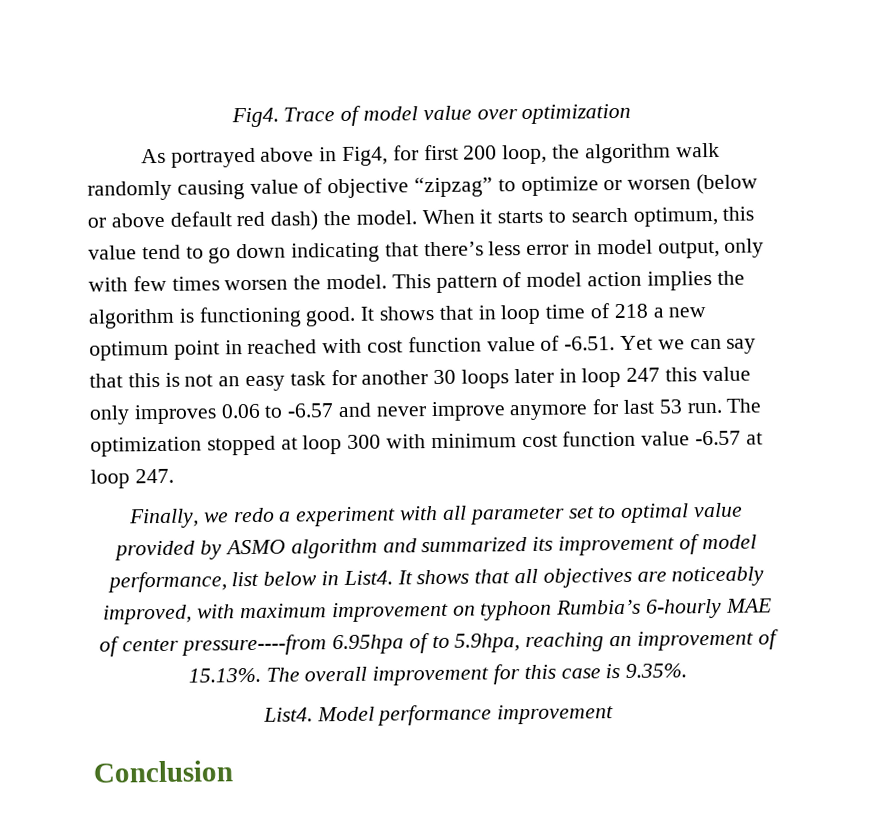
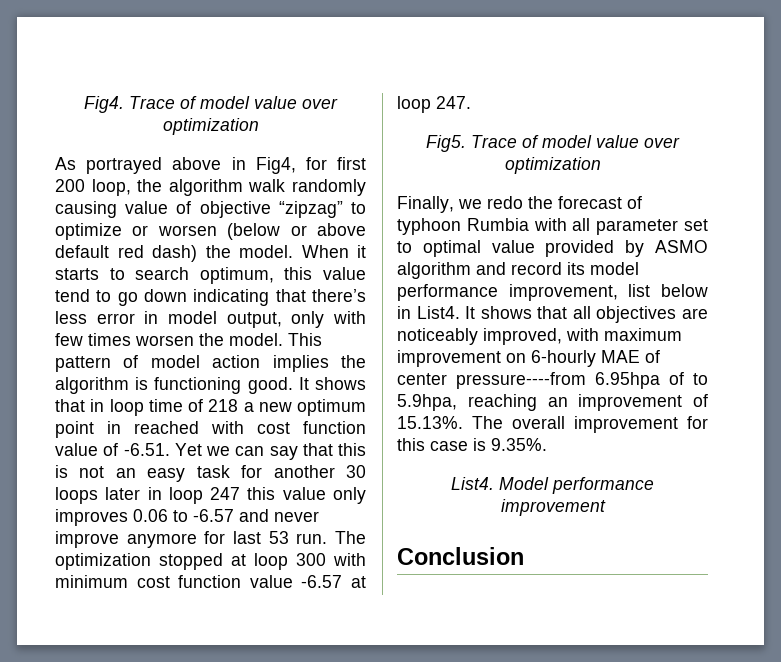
[129,506,397,529] Finally, we redo a experiment -> [426,135,680,152] [504,157,601,174] [397,196,642,213] [397,218,529,235] Fig5. Trace of model value over optimization // Finally, we redo the forecast of typhoon Rumbia
[421,534,757,556] [106,571,227,593] summarized its improvement of model performance, -> [511,262,639,275] [397,284,618,301] record its model performance improvement,
[480,599,642,621] typhoon Rumbia’s -> (526, 358) none

